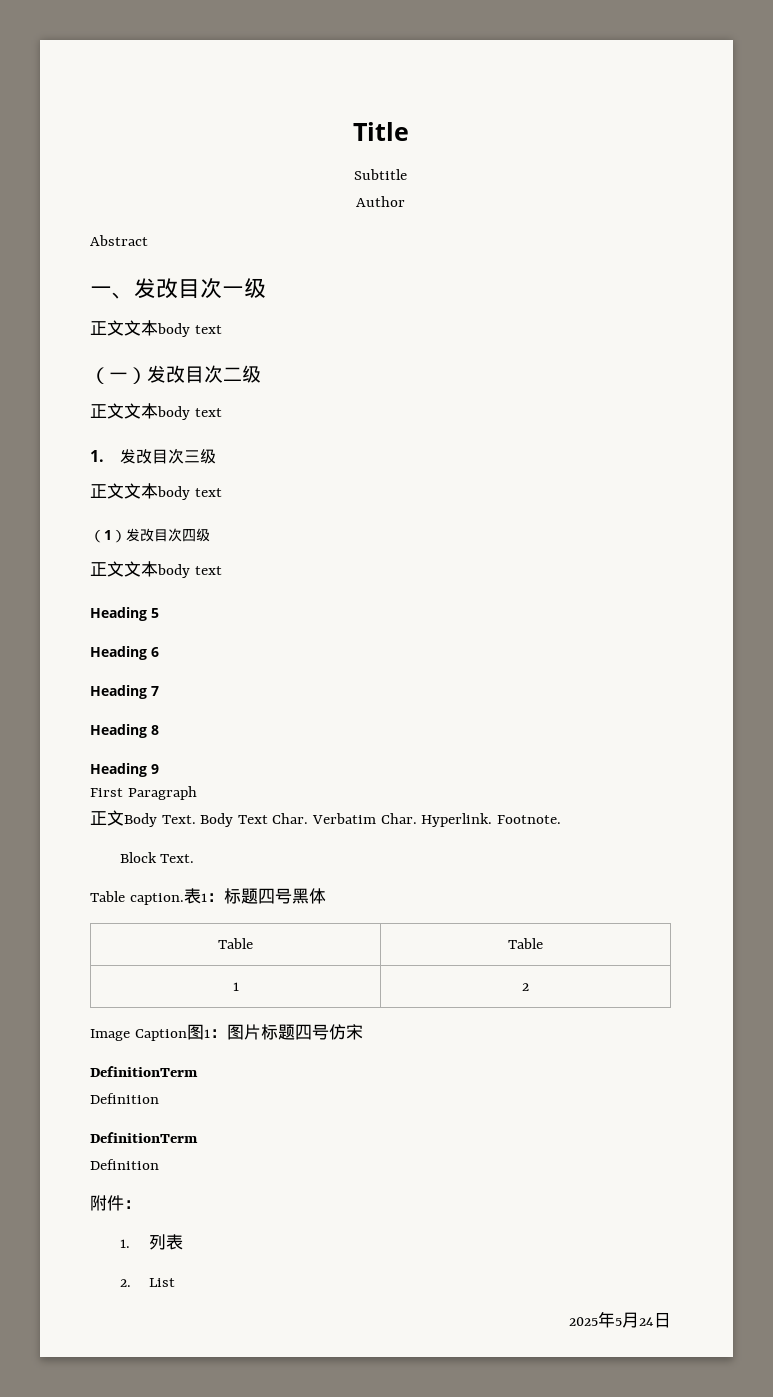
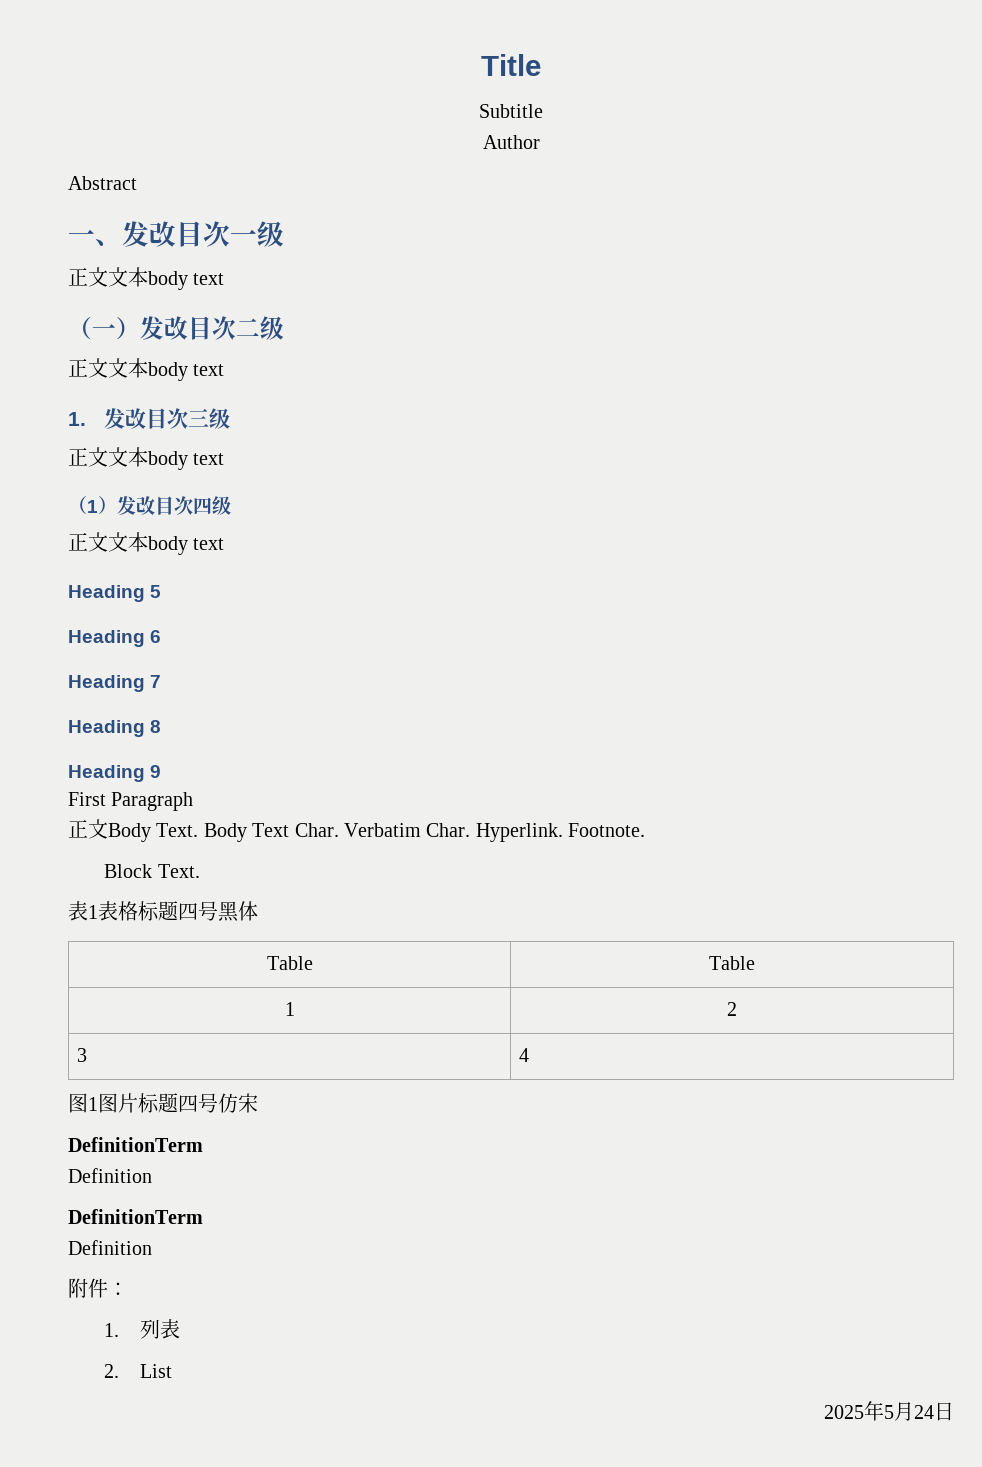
[90,888,224,905] Table caption.表1： -> [68,901,138,921] 表1表格
[90,1024,227,1041] // Image Caption图1： -> [76,1048,87,1062] [518,1048,529,1062] [68,1093,98,1113] // 3 | 4 // 图1

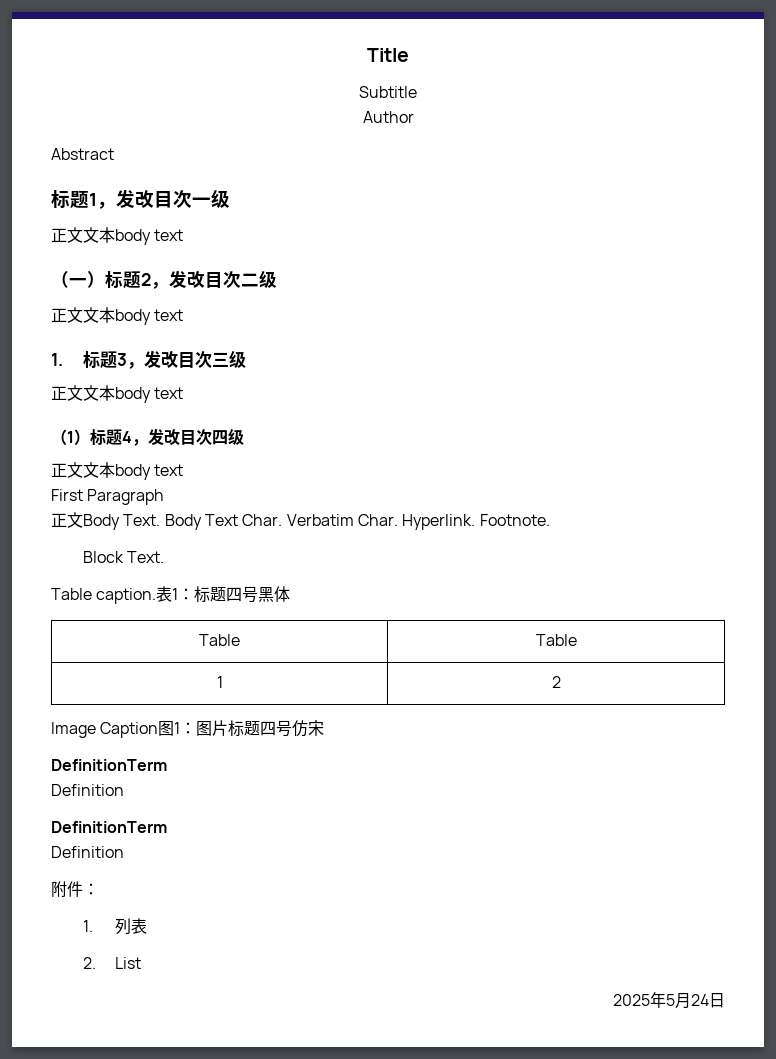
[68,229,122,246] 一、 -> [51,190,116,209] 标题1，
(140, 328) none -> [105,271,169,289] 标题2，
(86, 419) none -> [82,351,144,369] 标题3，
(117, 505) none -> [90,429,148,446] 标题4，
[68,585,162,602] [68,630,162,647] [68,675,162,692] [68,720,162,737] [68,765,162,782] // Heading 5 // Heading 6 // Heading 7 // Heading 8 // Heading 9 -> (184, 470) none
[68,901,138,921] 表1表格 -> [51,586,195,604] Table caption.表1：
[76,1048,87,1062] [518,1048,529,1062] [68,1093,98,1113] // 3 | 4 // 图1 -> [51,721,197,738] // Image Caption图1：

